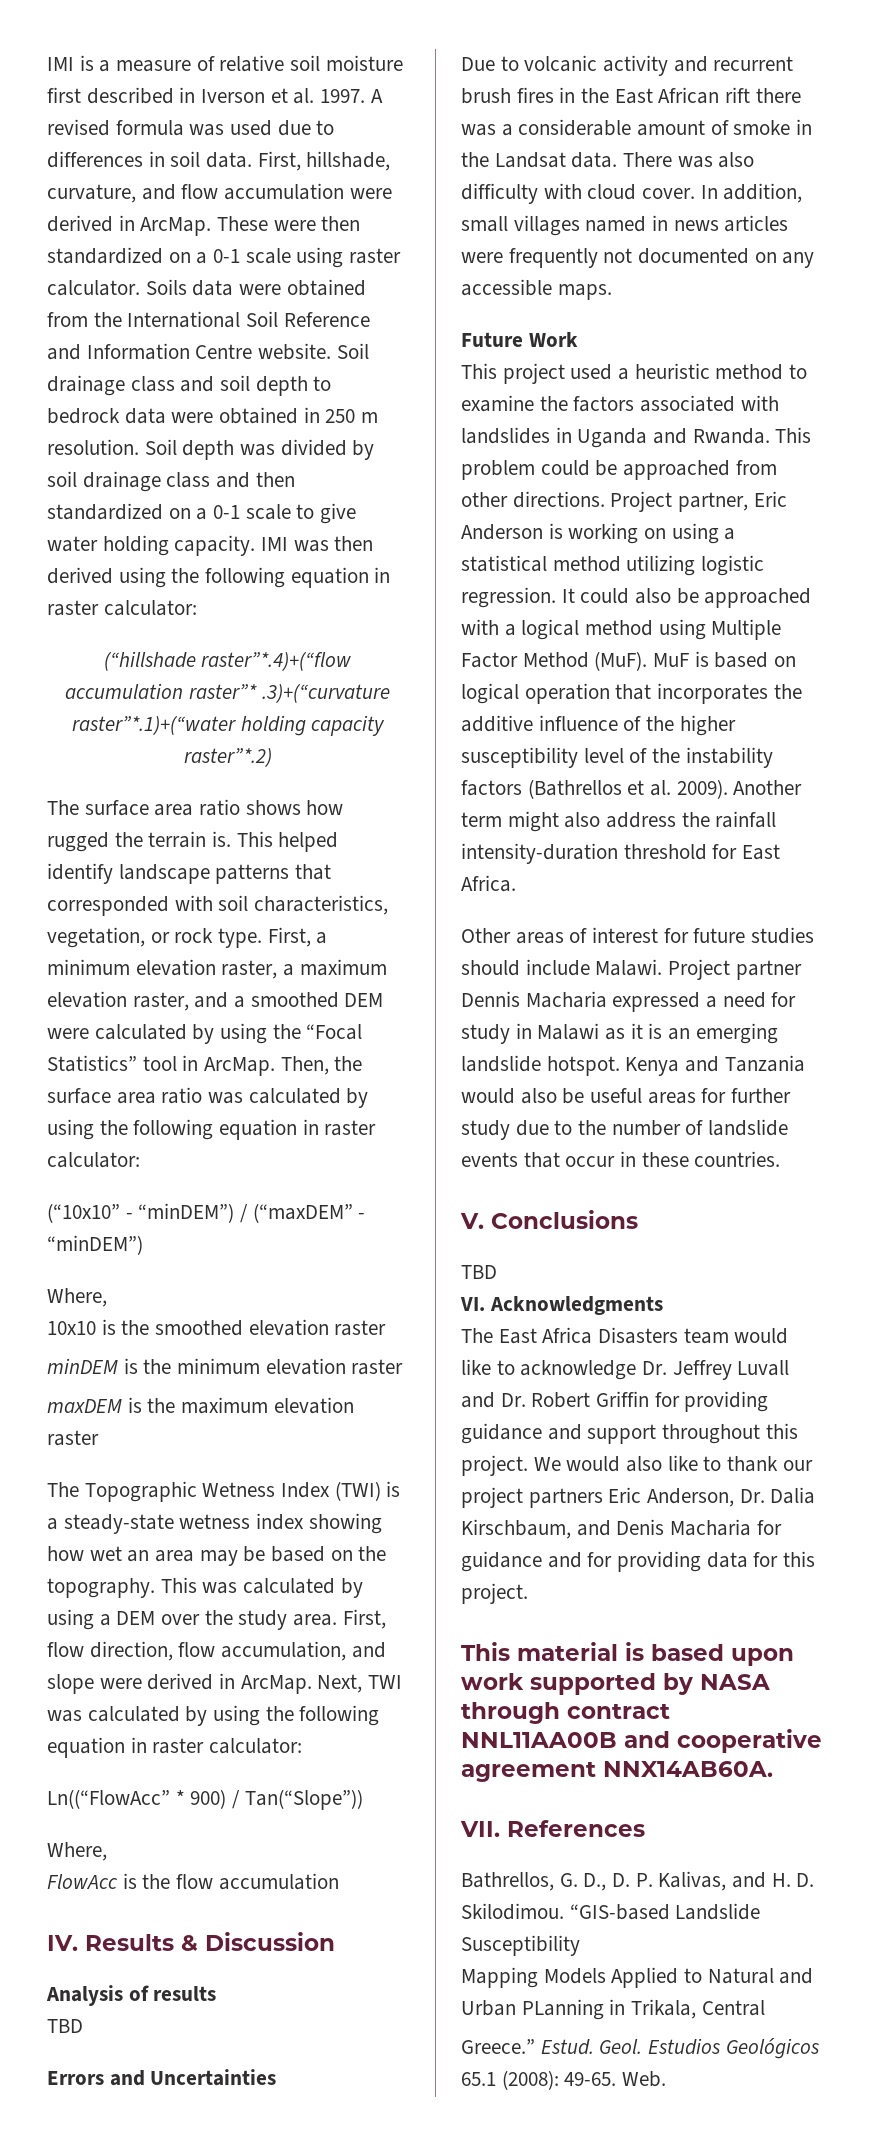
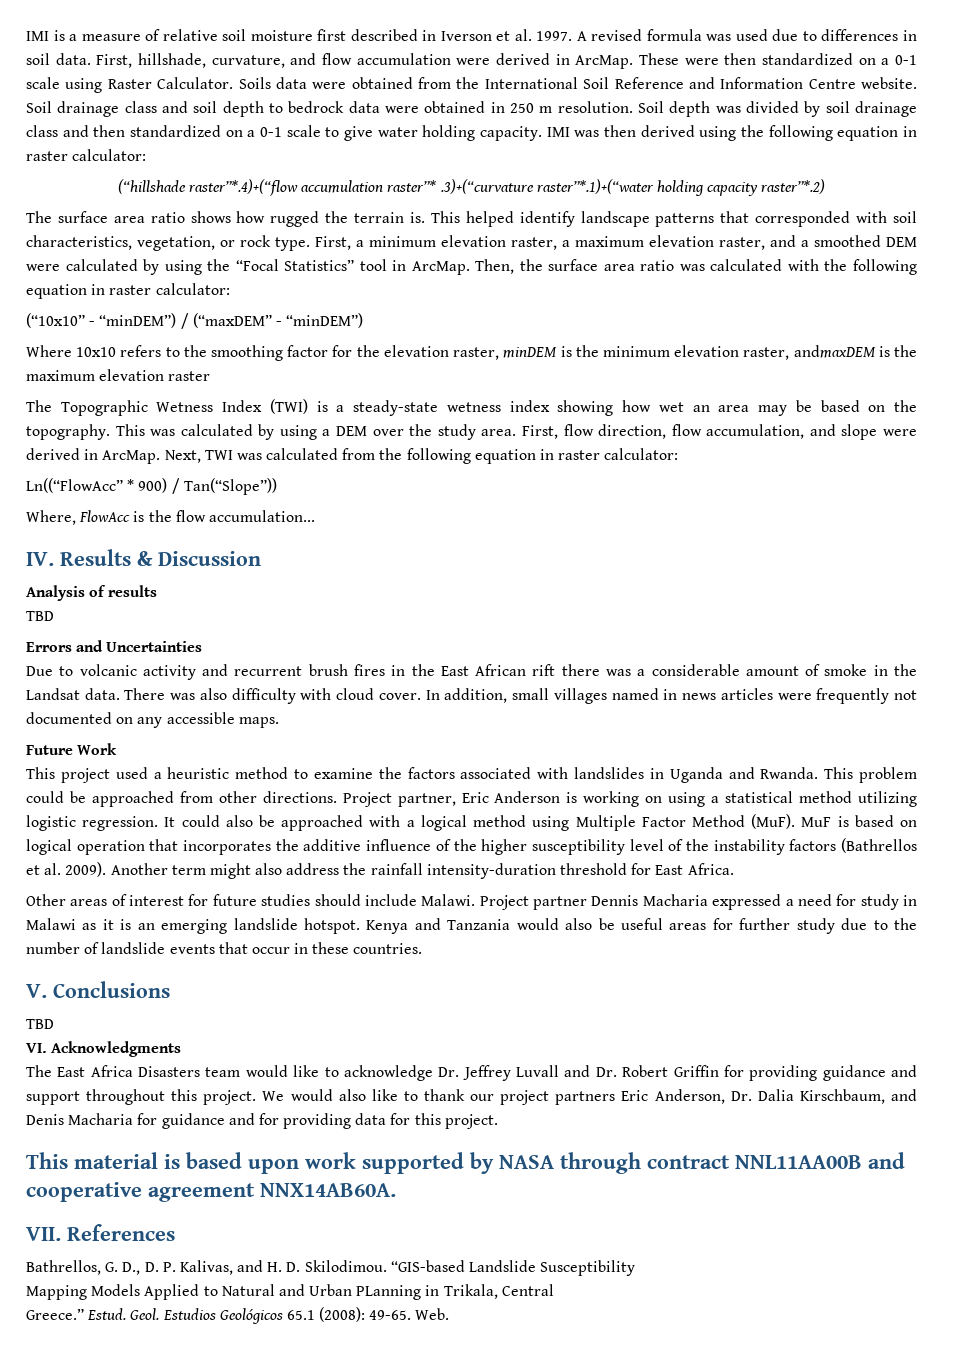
[349,248,402,264] [47,280,140,296] raster calculator. -> [107,77,234,89] Raster Calculator.
[346,1088,369,1108] [47,1119,94,1140] by using -> [787,259,819,271] with
[47,1288,107,1307] [47,1319,387,1336] Where, // 10x10 is the smoothed elevation raster // -> [26,345,500,361] Where 10x10 refers to the smoothing factor for the elevation raster,
[351,1359,404,1375] [47,1399,122,1413] raster // maxDEM -> [743,345,876,360] raster, andmaxDEM
[185,1705,261,1726] by using -> [342,448,376,460] from
(107, 1851) // -> (76, 517) none
[218,1873,339,1890] accumulation -> [208,510,315,522] accumulation...

